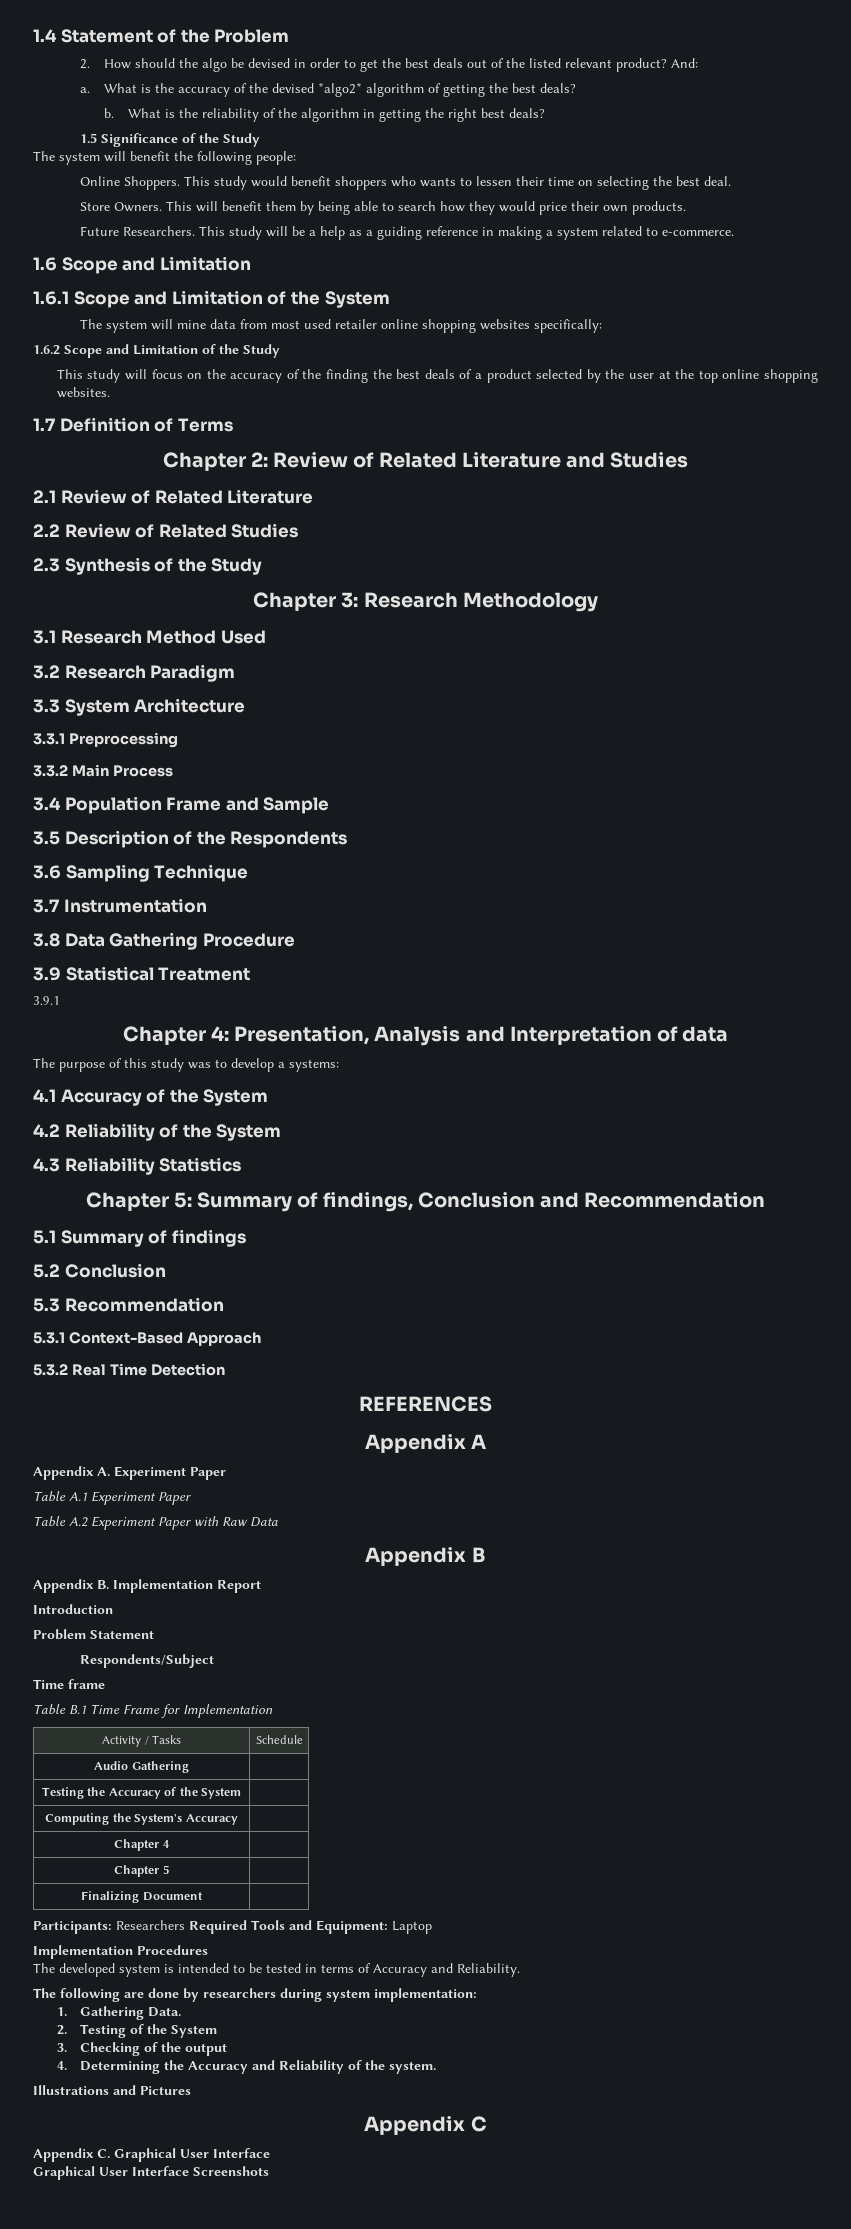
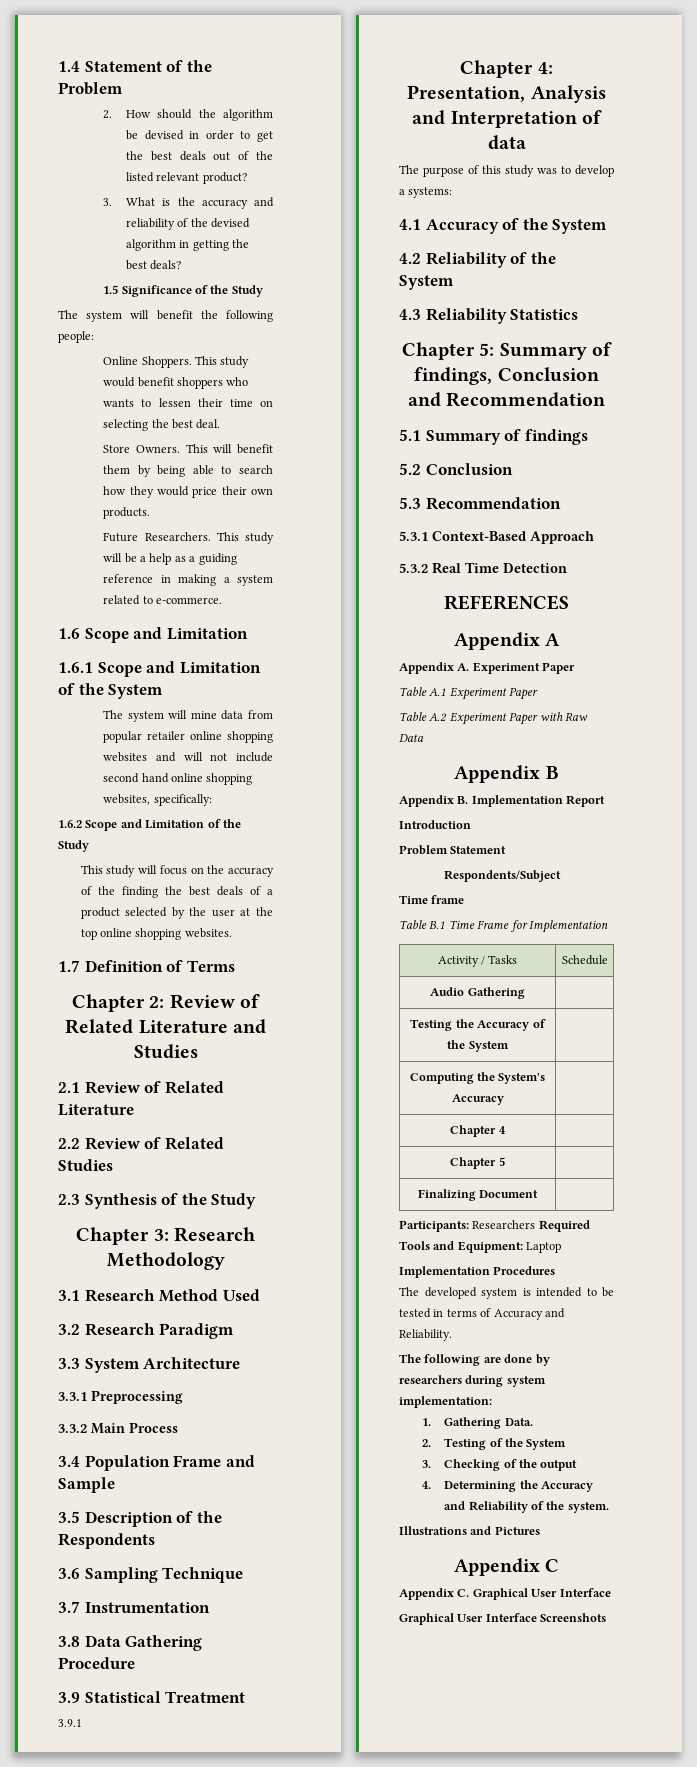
[202,58,228,72] algo -> [223,109,273,121] algorithm
[671,58,699,68] [80,87,91,93] And: // a. -> [103,198,113,206] // 3.
(231, 92) none -> [253,197,274,207] [126,218,176,230] and reliability
[318,82,577,97] [104,108,297,122] *algo2* algorithm of getting the best deals? // b. What is the reliability of the -> (251, 223) none
[447,108,477,122] right -> (250, 243) none
[271,319,332,329] most used -> [103,731,143,743] popular
(531, 324) none -> [156,752,273,762] [103,773,253,785] [103,794,151,805] and will not include second hand online shopping websites,

